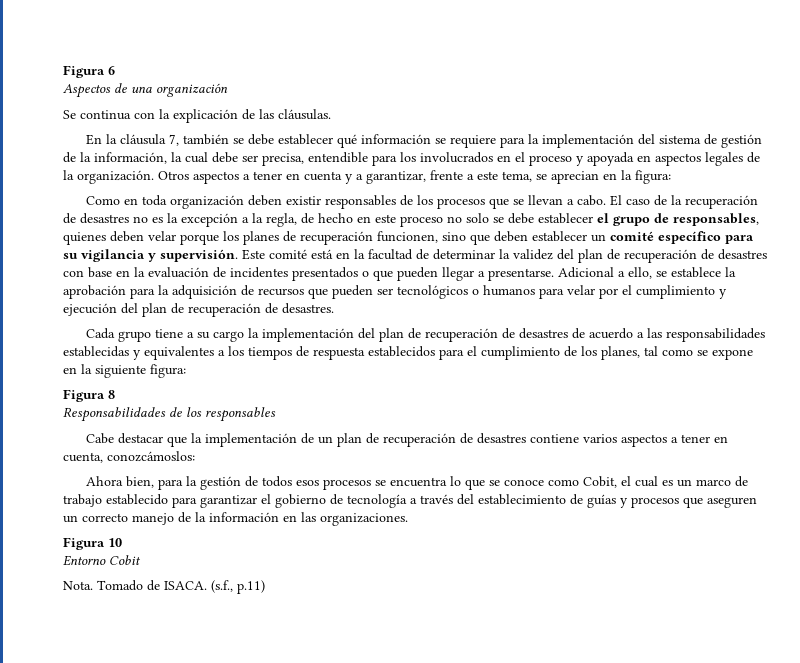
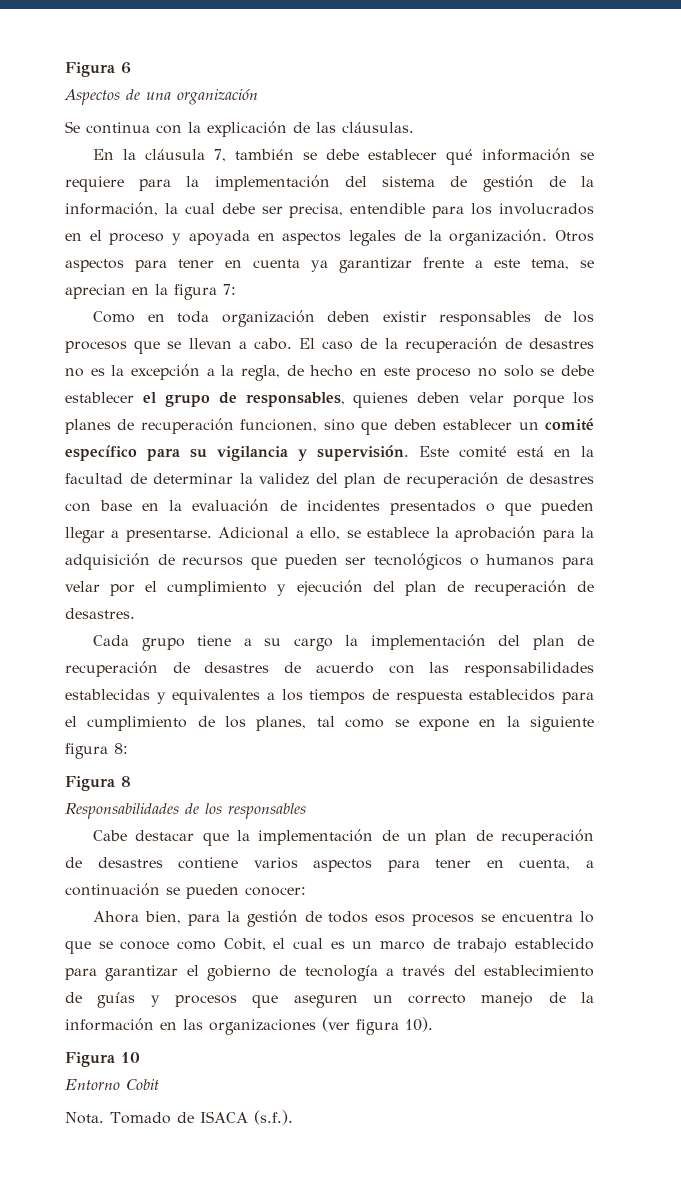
[243,174,250,180] a -> [135,260,167,272] para
[345,171,426,184] y a garantizar, -> [311,257,412,273] ya garantizar
[635,170,671,184] figura: -> [174,284,236,300] figura 7:
[636,332,644,338] a -> [388,665,415,674] con
[150,364,186,378] figura: -> [65,743,128,759] figura 8:
[670,437,678,443] a -> [387,860,420,872] para
[107,451,195,462] conozcámoslos: -> [585,860,594,868] [65,883,306,899] a continuación se pueden conocer:
[320,513,408,526] organizaciones. -> [209,1017,433,1035] organizaciones (ver figura 10).
[164,580,265,594] ISACA. (s.f., p.11) -> [199,1110,293,1125] ISACA (s.f.).

